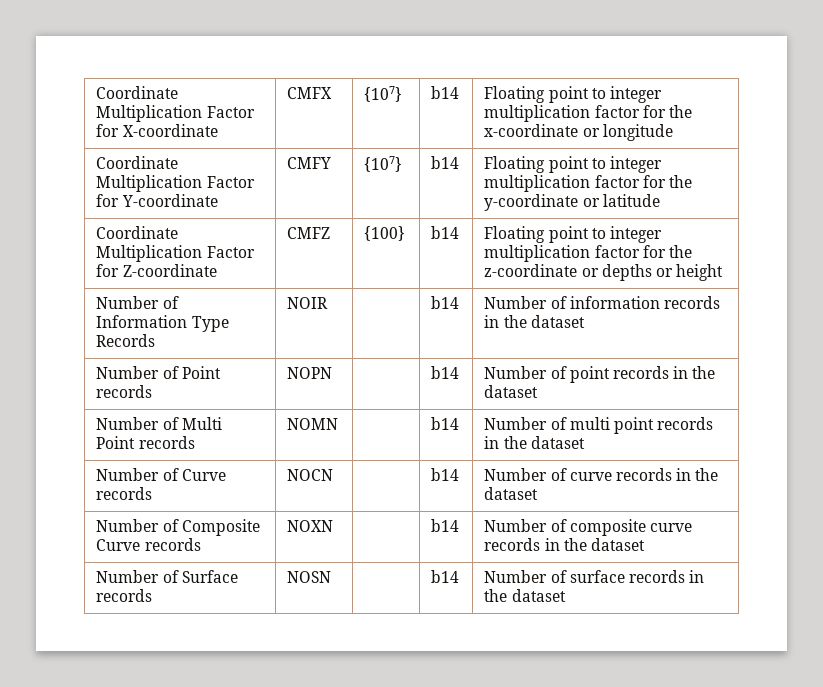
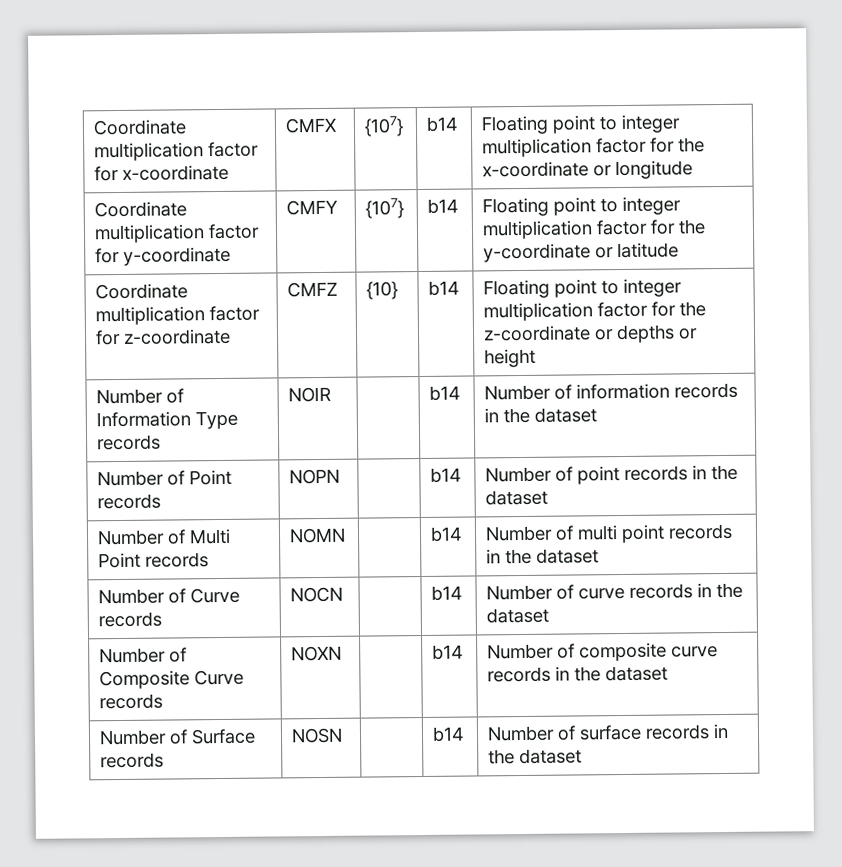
[96,86,179,99] [96,105,255,122] [96,124,218,137] Coordinate Multiplication Factor for X-coordinate -> [93,119,188,136] [94,141,260,162] [94,164,230,182] Coordinate multiplication factor for x-coordinate
[96,175,255,192] [96,194,218,207] Multiplication Factor for Y-coordinate -> [94,223,261,244] [95,246,232,266] multiplication factor for y-coordinate
[96,245,255,262] [96,264,217,277] Multiplication Factor for Z-coordinate -> [95,305,261,326] [95,328,232,346] multiplication factor for z-coordinate
[364,226,406,241] {100} -> [366,281,399,300] {10}
[96,334,156,347] Records -> [97,434,162,451] records

